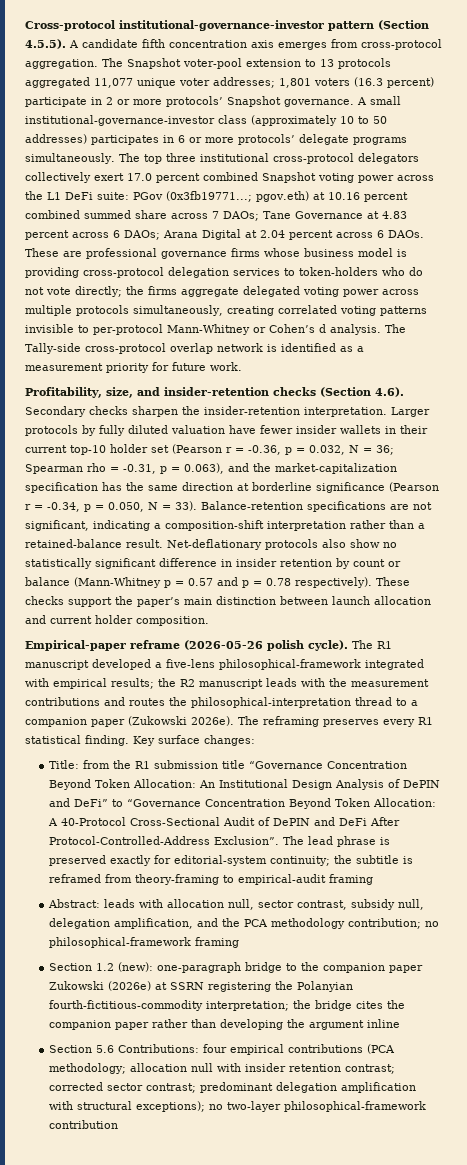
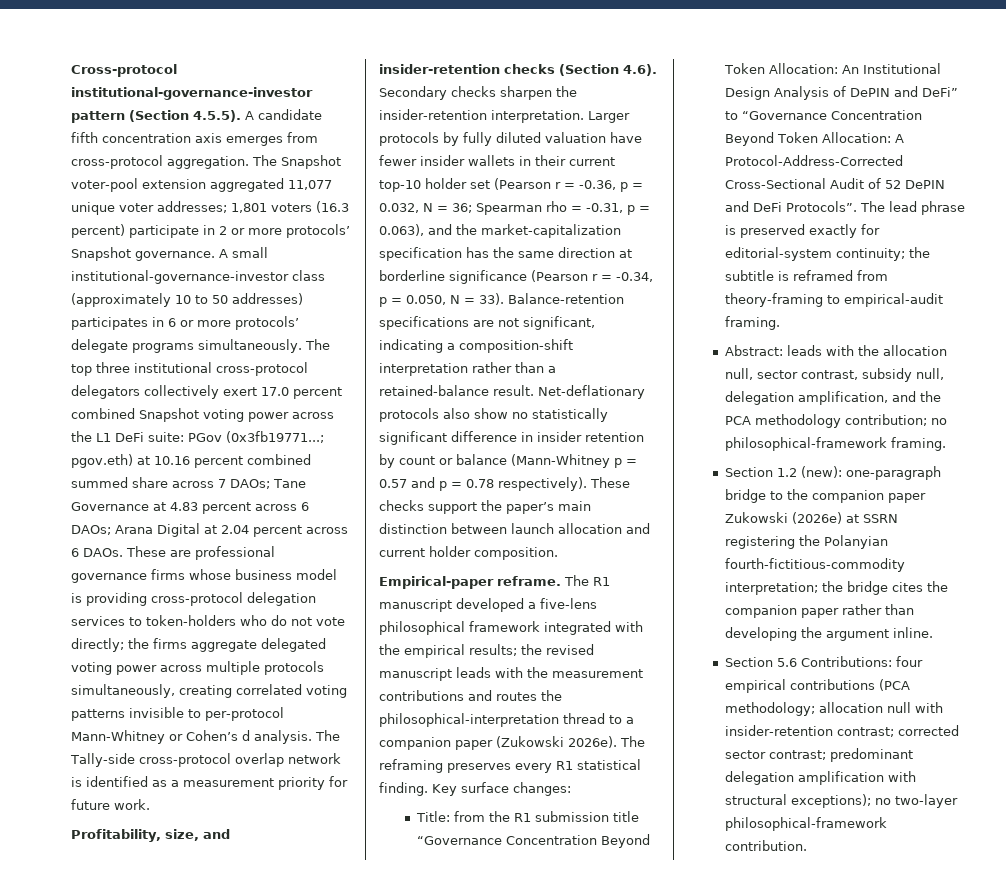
[305,58,391,69] to 13 protocols -> (206, 184) none
[130,640,348,651] reframe (2026-05-26 polish cycle). -> [497,576,561,586] reframe.
[219,659,361,670] philosophical-framework -> [379,621,540,635] philosophical framework
(49, 682) none -> [379,644,400,655] the
[180,679,195,687] R2 -> [546,644,594,655] revised
[61,817,127,826] 40-Protocol -> [724,155,903,166] Protocol-Address-Corrected
(271, 821) none -> [884,180,901,189] 52
[370,817,401,826] [49,836,280,845] After Protocol-Controlled-Address Exclusion”. -> [785,201,857,212] Protocols”.
[329,874,374,885] framing -> [724,316,780,330] framing.
(164, 903) none -> [857,345,879,356] the
[195,937,240,948] framing -> [890,437,946,451] framing.
[367,1019,401,1028] inline -> [892,627,933,638] inline.
[245,1063,342,1072] insider retention -> [724,725,833,736] insider-retention
[49,1120,119,1129] contribution -> [724,840,807,851] contribution.

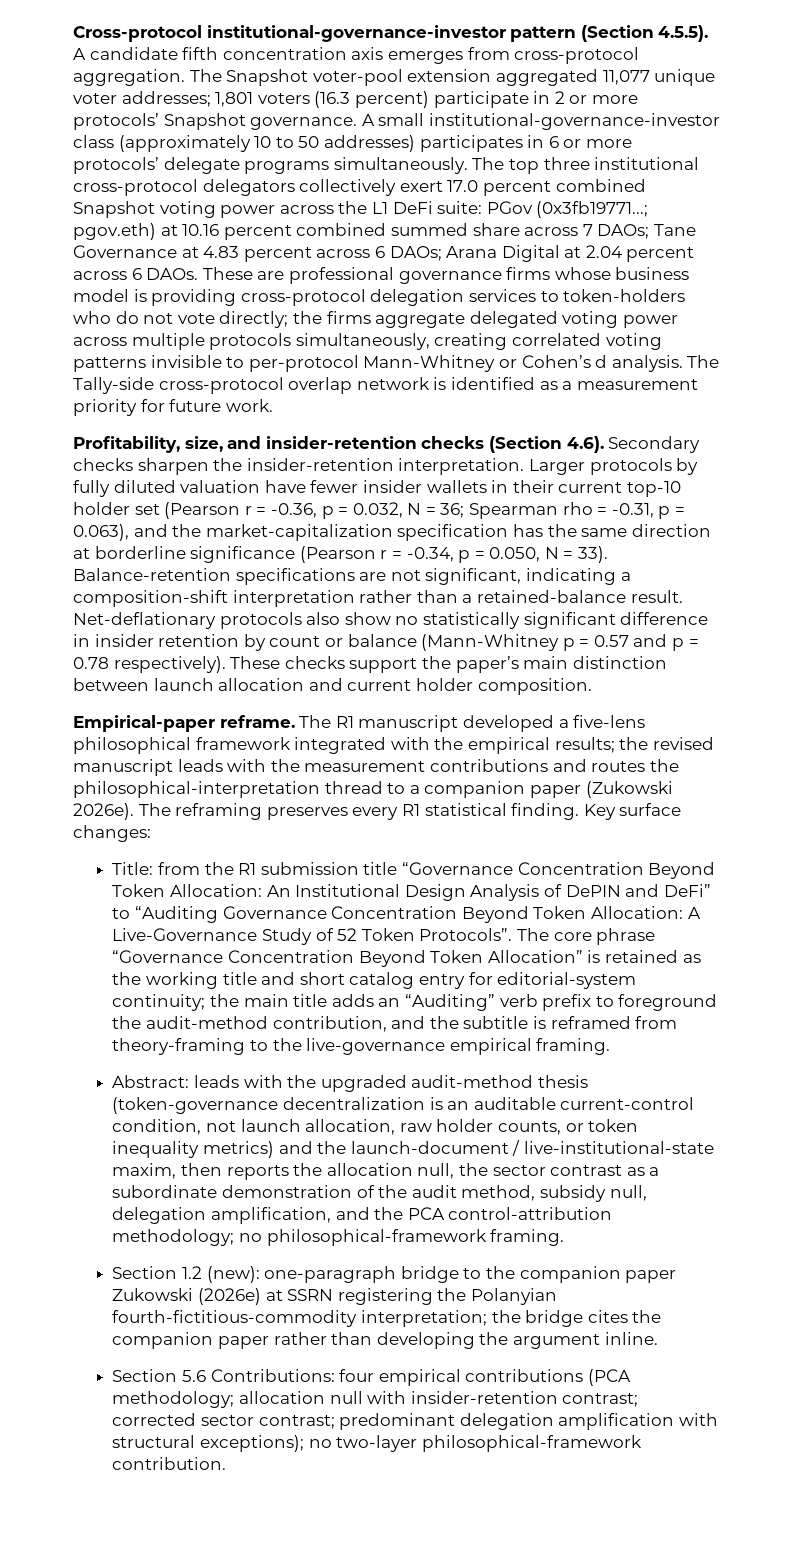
[741,111,827,120] “Governance -> [134,906,327,923] “Auditing Governance
[724,155,903,166] [724,178,945,189] [724,201,965,215] [724,224,880,238] [724,247,905,261] Protocol-Address-Corrected Cross-Sectional Audit of 52 DePIN and DeFi Protocols”. The lead phrase is preserved exactly for editorial-system continuity; -> [112,928,656,945] [112,950,701,967] [112,972,637,989] [112,994,718,1011] [112,1016,426,1032] Live-Governance Study of 52 Token Protocols”. The core phrase “Governance Concentration Beyond Token Allocation” is retained as the working title and short catalog entry for editorial-system continuity; the main title adds an “Auditing” verb prefix to foreground the audit-method contribution, and
[843,293,943,307] empirical-audit -> [272,1038,532,1055] the live-governance empirical
[882,345,947,356] [724,368,858,380] allocation null, sector contrast, -> [320,1075,588,1092] [112,1097,695,1114] [112,1119,639,1135] [112,1140,714,1158] [112,1163,660,1180] [112,1185,536,1201] upgraded audit-method thesis (token-governance decentralization is an auditable current-control condition, not launch allocation, raw holder counts, or token inequality metrics) and the launch-document / live-institutional-state maxim, then reports the allocation null, the sector contrast as a subordinate demonstration of the audit method,
[754,414,927,428] methodology contribution; -> [448,1207,613,1220] [112,1229,235,1246] control-attribution methodology;

